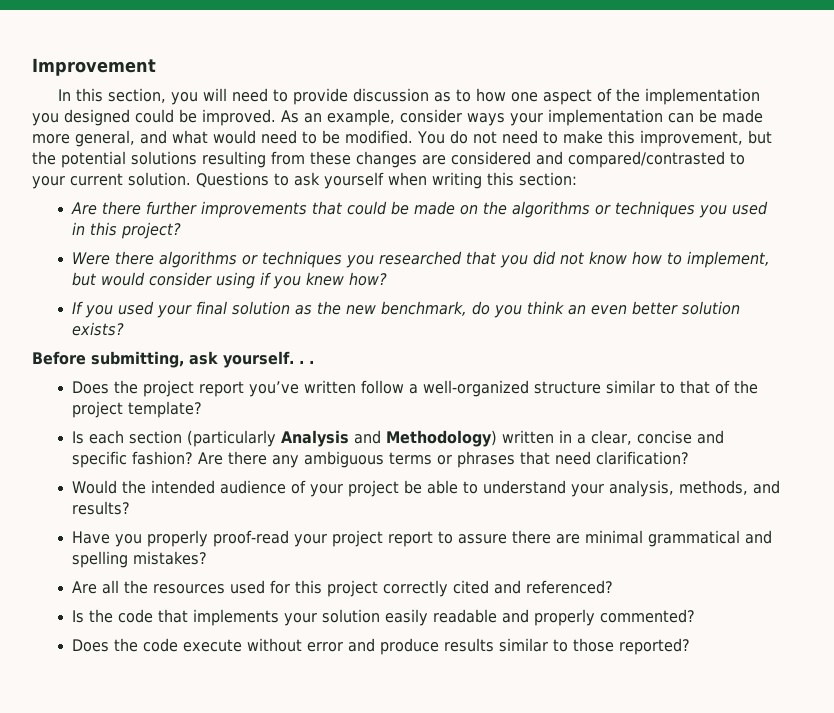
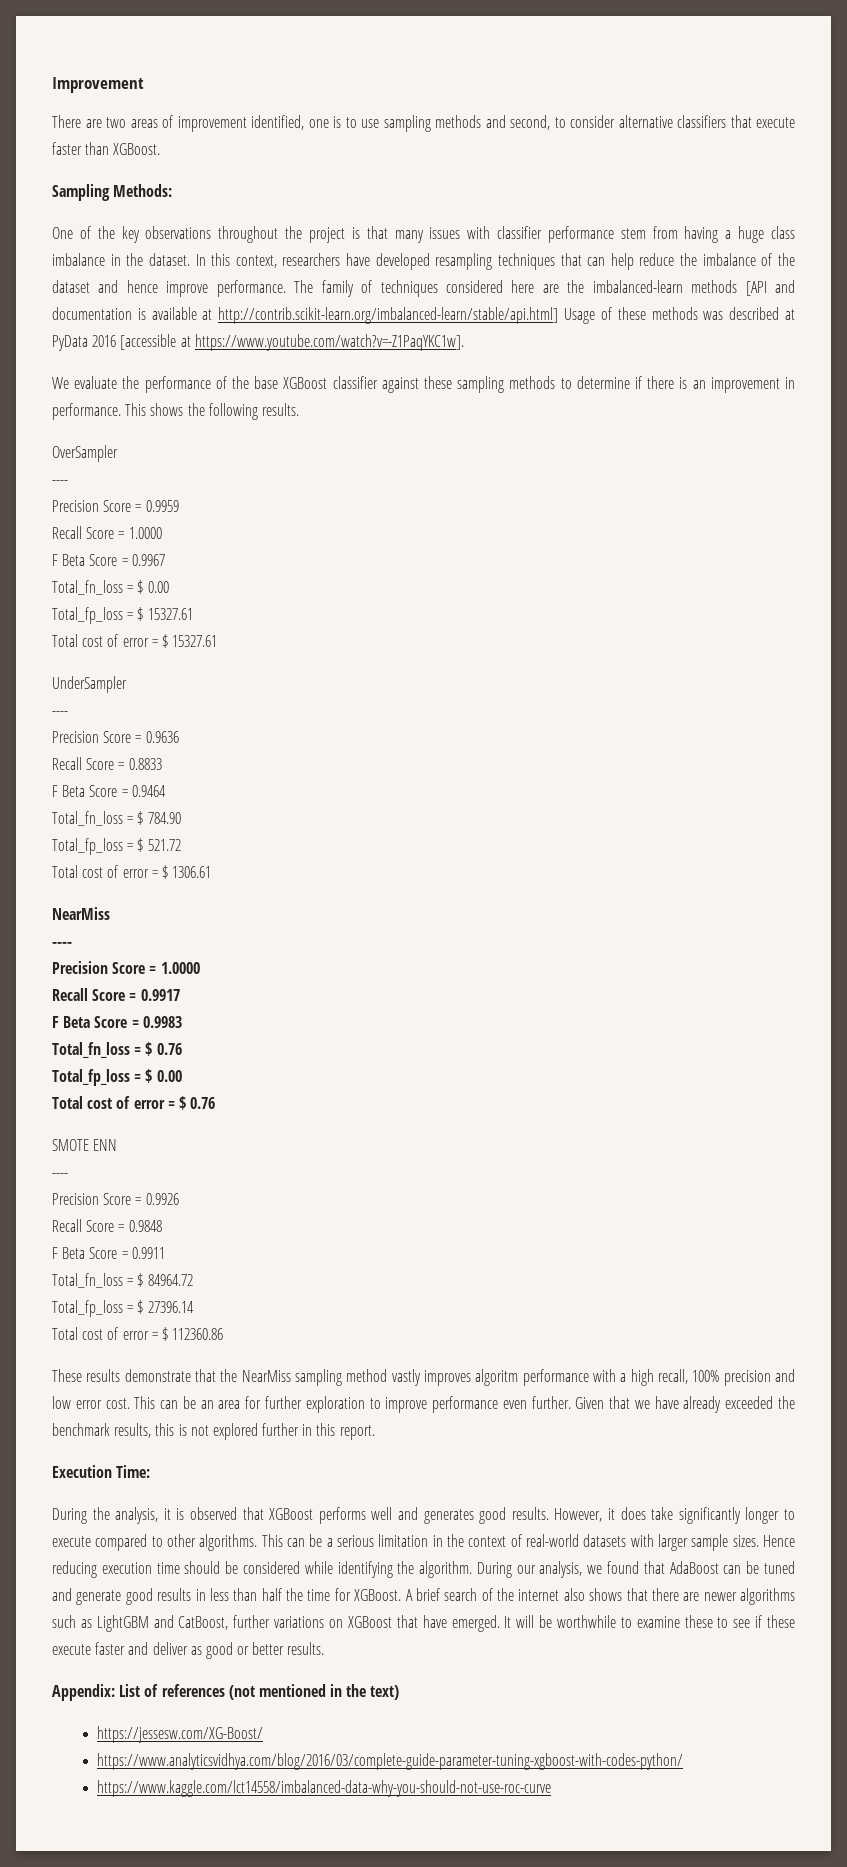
[57,88,760,105] [32,109,763,126] [32,130,772,147] [32,151,745,168] [32,172,577,189] [71,201,769,218] [72,222,182,239] [72,251,771,268] [72,272,388,289] [72,301,741,318] [72,322,125,336] [32,351,314,368] [72,380,759,397] [72,401,203,418] [72,430,725,447] [72,451,690,468] [72,480,781,497] [72,501,131,515] [72,530,773,547] [72,551,208,568] [72,580,614,597] [72,609,696,626] [72,638,691,655] In this section, you will need to provide discussion as to how one aspect of the implementation you designed could be improved. As an example, consider ways your implementation can be made more general, and what would need to be modified. You do not need to make this improvement, but the potential solutions resulting from these changes are considered and compared/contrasted to your current solution. Questions to ask yourself when writing this section: // Are there further improvements that could be made on the algorithms or techniques you used in this project? // Were there algorithms or techniques you researched that you did not know how to implement, but would consider using if you knew how? // If you used your final solution as the new benchmark, do you think an even better solution exists? // Before submitting, ask yourself. . . // Does the project report you’ve written follow a well-organized structure similar to that of the project template? // Is each section (particularly Analysis and Methodology) written in a clear, concise and specific fashion? Are there any ambiguous terms or phrases that need clarification? // Would the intended audience of your project be able to understand your analysis, methods, and results? // Have you properly proof-read your project report to assure there are minimal grammatical and spelling mistakes? // Are all the resources used for this project correctly cited and referenced? // Is the code that implements your solution easily readable and properly commented? // Does the code execute without error and produce results similar to those reported? -> [52,115,795,132] [52,142,161,155] [52,184,173,201] [52,226,796,243] [52,253,796,270] [52,280,795,297] [52,307,796,324] [52,334,464,351] [52,376,796,393] [52,403,299,420] [52,445,118,462] [52,480,68,485] [52,500,179,512] [52,526,162,539] [52,554,165,566] [52,580,169,595] [52,607,193,624] [52,634,218,648] [52,676,127,693] [52,711,68,716] [52,731,179,743] [52,757,162,770] [52,785,166,797] [52,811,181,826] [52,838,181,855] [52,865,212,879] [52,907,110,920] [52,942,72,947] [52,961,200,974] [52,988,180,1001] [52,1016,182,1028] [52,1042,182,1058] [52,1069,182,1086] [52,1096,216,1110] [52,1139,118,1151] [52,1173,68,1178] [52,1193,179,1205] [52,1219,162,1232] [52,1247,165,1259] [52,1273,193,1288] [52,1300,194,1317] [52,1327,224,1341] [52,1369,796,1386] [52,1396,795,1413] [52,1423,375,1440] [52,1465,151,1478] [52,1507,796,1524] [52,1534,796,1551] [52,1561,795,1578] [52,1588,795,1605] [52,1615,796,1632] [52,1642,325,1659] [52,1684,400,1701] [96,1726,263,1743] [96,1753,683,1770] [96,1780,551,1797] There are two areas of improvement identified, one is to use sampling methods and second, to consider alternative classifiers that execute faster than XGBoost. // Sampling Methods: // One of the key observations throughout the project is that many issues with classifier performance stem from having a huge class imbalance in the dataset. In this context, researchers have developed resampling techniques that can help reduce the imbalance of the dataset and hence improve performance. The family of techniques considered here are the imbalanced-learn methods [API and documentation is available at http://contrib.scikit-learn.org/imbalanced-learn/stable/api.html] Usage of these methods was described at PyData 2016 [accessible at https://www.youtube.com/watch?v=-Z1PaqYKC1w]. // We evaluate the performance of the base XGBoost classifier against these sampling methods to determine if there is an improvement in performance. This shows the following results. // OverSampler // ---- // Precision Score = 0.9959 // Recall Score = 1.0000 // F Beta Score = 0.9967 // Total_fn_loss = $ 0.00 // Total_fp_loss = $ 15327.61 // Total cost of error = $ 15327.61 // UnderSampler // ---- // Precision Score = 0.9636 // Recall Score = 0.8833 // F Beta Score = 0.9464 // Total_fn_loss = $ 784.90 // Total_fp_loss = $ 521.72 // Total cost of error = $ 1306.61 // NearMiss // ---- // Precision Score = 1.0000 // Recall Score = 0.9917 // F Beta Score = 0.9983 // Total_fn_loss = $ 0.76 // Total_fp_loss = $ 0.00 // Total cost of error = $ 0.76 // SMOTE ENN // ---- // Precision Score = 0.9926 // Recall Score = 0.9848 // F Beta Score = 0.9911 // Total_fn_loss = $ 84964.72 // Total_fp_loss = $ 27396.14 // Total cost of error = $ 112360.86 // These results demonstrate that the NearMiss sampling method vastly improves algoritm performance with a high recall, 100% precision and low error cost. This can be an area for further exploration to improve performance even further. Given that we have already exceeded the benchmark results, this is not explored further in this report. // Execution Time: // During the analysis, it is observed that XGBoost performs well and generates good results. However, it does take significantly longer to execute compared to other algorithms. This can be a serious limitation in the context of real-world datasets with larger sample sizes. Hence reducing execution time should be considered while identifying the algorithm. During our analysis, we found that AdaBoost can be tuned and generate good results in less than half the time for XGBoost. A brief search of the internet also shows that there are newer algorithms such as LightGBM and CatBoost, further variations on XGBoost that have emerged. It will be worthwhile to examine these to see if these execute faster and deliver as good or better results. // Appendix: List of references (not mentioned in the text) // https://jessesw.com/XG-Boost/ // https://www.analyticsvidhya.com/blog/2016/03/complete-guide-parameter-tuning-xgboost-with-codes-python/ // https://www.kaggle.com/lct14558/imbalanced-data-why-you-should-not-use-roc-curve

